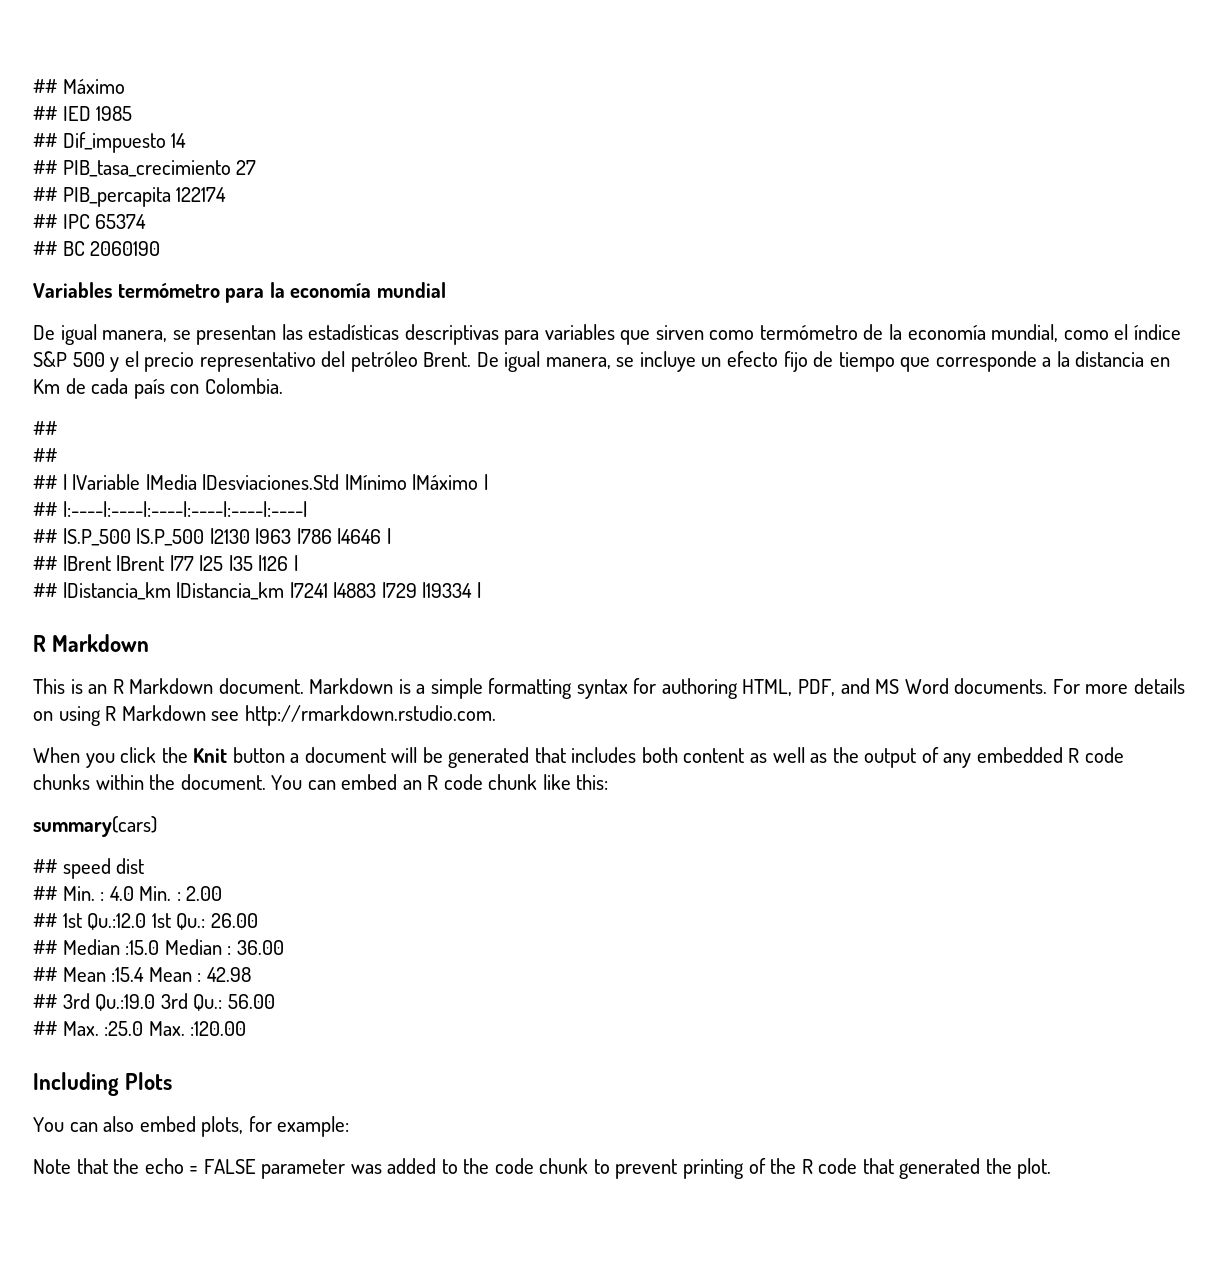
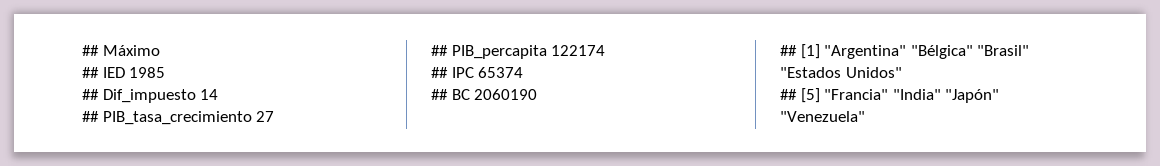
[33,282,446,303] [33,324,1181,345] [33,351,1170,372] [33,378,283,399] [33,421,57,436] [33,448,57,463] [33,474,488,490] [33,501,307,517] [33,528,391,546] [33,555,298,571] [33,582,481,600] [33,634,150,652] [33,678,1185,699] [33,705,496,726] [33,747,1124,768] [33,774,609,790] [33,816,157,837] [33,858,145,879] [33,886,223,901] [33,913,258,930] [33,939,284,955] [33,967,251,982] [33,993,275,1011] [33,1021,247,1036] [33,1072,173,1096] [33,1116,350,1137] [33,1158,1052,1179] Variables termómetro para la economía mundial // De igual manera, se presentan las estadísticas descriptivas para variables que sirven como termómetro de la economía mundial, como el índice S&P 500 y el precio representativo del petróleo Brent. De igual manera, se incluye un efecto fijo de tiempo que corresponde a la distancia en Km de cada país con Colombia. // ## // ## // ## | |Variable |Media |Desviaciones.Std |Mínimo |Máximo | // ## |:----|:----|:----|:----|:----|:----| // ## |S.P_500 |S.P_500 |2130 |963 |786 |4646 | // ## |Brent |Brent |77 |25 |35 |126 | // ## |Distancia_km |Distancia_km |7241 |4883 |729 |19334 | // R Markdown // This is an R Markdown document. Markdown is a simple formatting syntax for authoring HTML, PDF, and MS Word documents. For more details on using R Markdown see http://rmarkdown.rstudio.com. // When you click the Knit button a document will be generated that includes both content as well as the output of any embedded R code chunks within the document. You can embed an R code chunk like this: // summary(cars) // ## speed dist // ## Min. : 4.0 Min. : 2.00 // ## 1st Qu.:12.0 1st Qu.: 26.00 // ## Median :15.0 Median : 36.00 // ## Mean :15.4 Mean : 42.98 // ## 3rd Qu.:19.0 3rd Qu.: 56.00 // ## Max. :25.0 Max. :120.00 // Including Plots // You can also embed plots, for example: // Note that the echo = FALSE parameter was added to the code chunk to prevent printing of the R code that generated the plot. -> [780,44,1030,59] [780,67,902,78] [780,88,1000,103] [780,111,865,122] ## [1] "Argentina" "Bélgica" "Brasil" "Estados Unidos" // ## [5] "Francia" "India" "Japón" "Venezuela"

